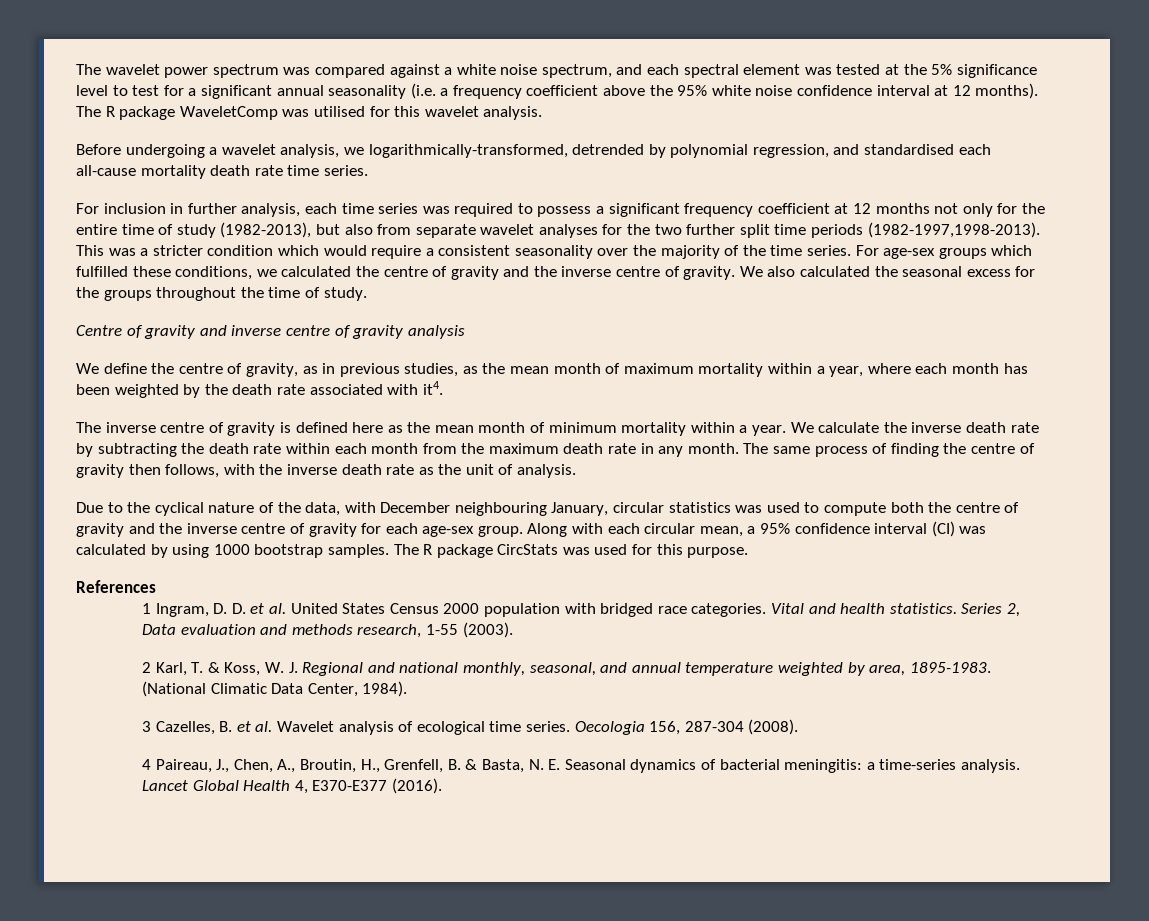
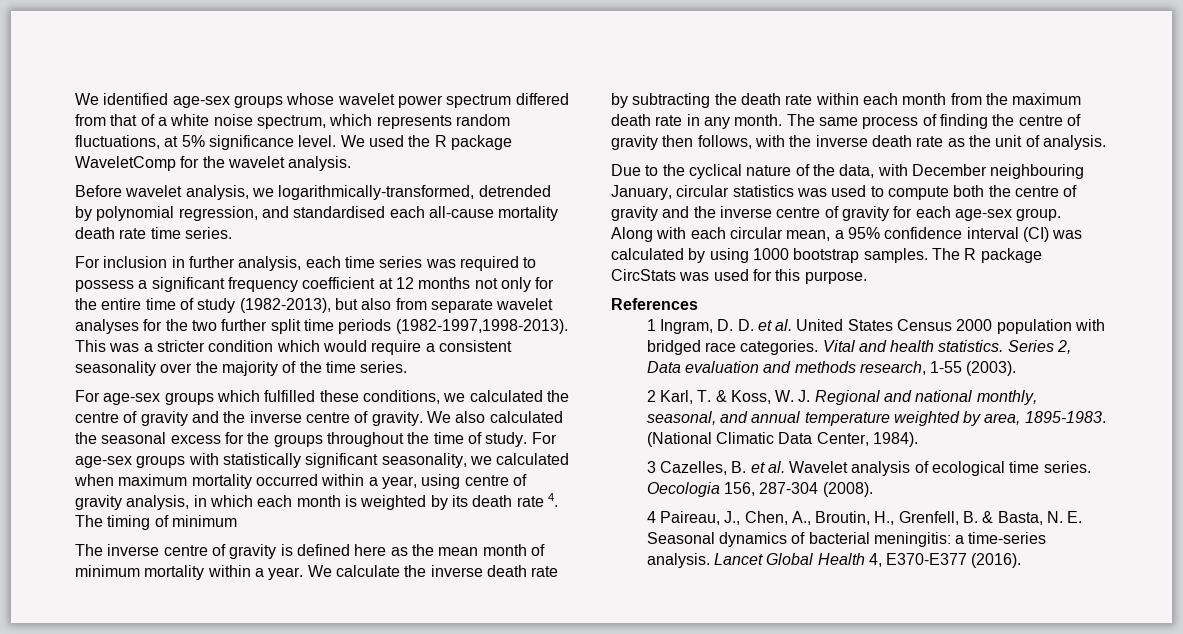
[76,64,1037,78] [76,83,1039,99] [76,106,421,120] The wavelet power spectrum was compared against a white noise spectrum, and each spectral element was tested at the 5% significance level to test for a significant annual seasonality (i.e. a frequency coefficient above the 95% white noise confidence interval at 12 months). The R package WaveletComp was utilised for this -> [75,93,569,108] [75,114,510,129] [75,135,512,150] [75,156,225,171] We identified age-sex groups whose wavelet power spectrum differed from that of a white noise spectrum, which represents random fluctuations, at 5% significance level. We used the R package WaveletComp for the
[125,144,218,158] undergoing a -> (122, 191) none
(852, 250) none -> (408, 367) //
[76,325,465,339] [76,363,1028,377] [76,381,443,398] // Centre of gravity and inverse centre of gravity analysis // We define the centre of gravity, as in previous studies, as the mean month of maximum mortality within a year, where each month has been weighted by the death rate associated with it4. -> [531,432,557,444] [75,453,570,468] [74,474,527,489] [75,493,558,510] [75,515,237,530] For age-sex groups with statistically significant seasonality, we calculated when maximum mortality occurred within a year, using centre of gravity analysis, in which each month is weighted by its death rate 4. The timing of minimum

